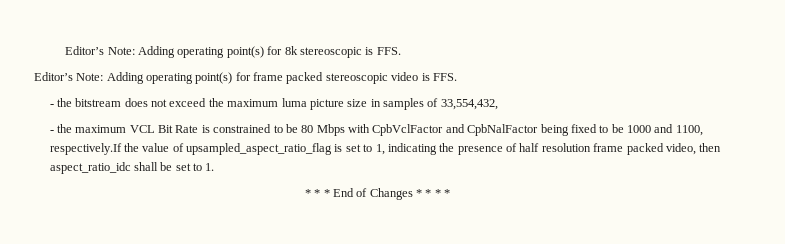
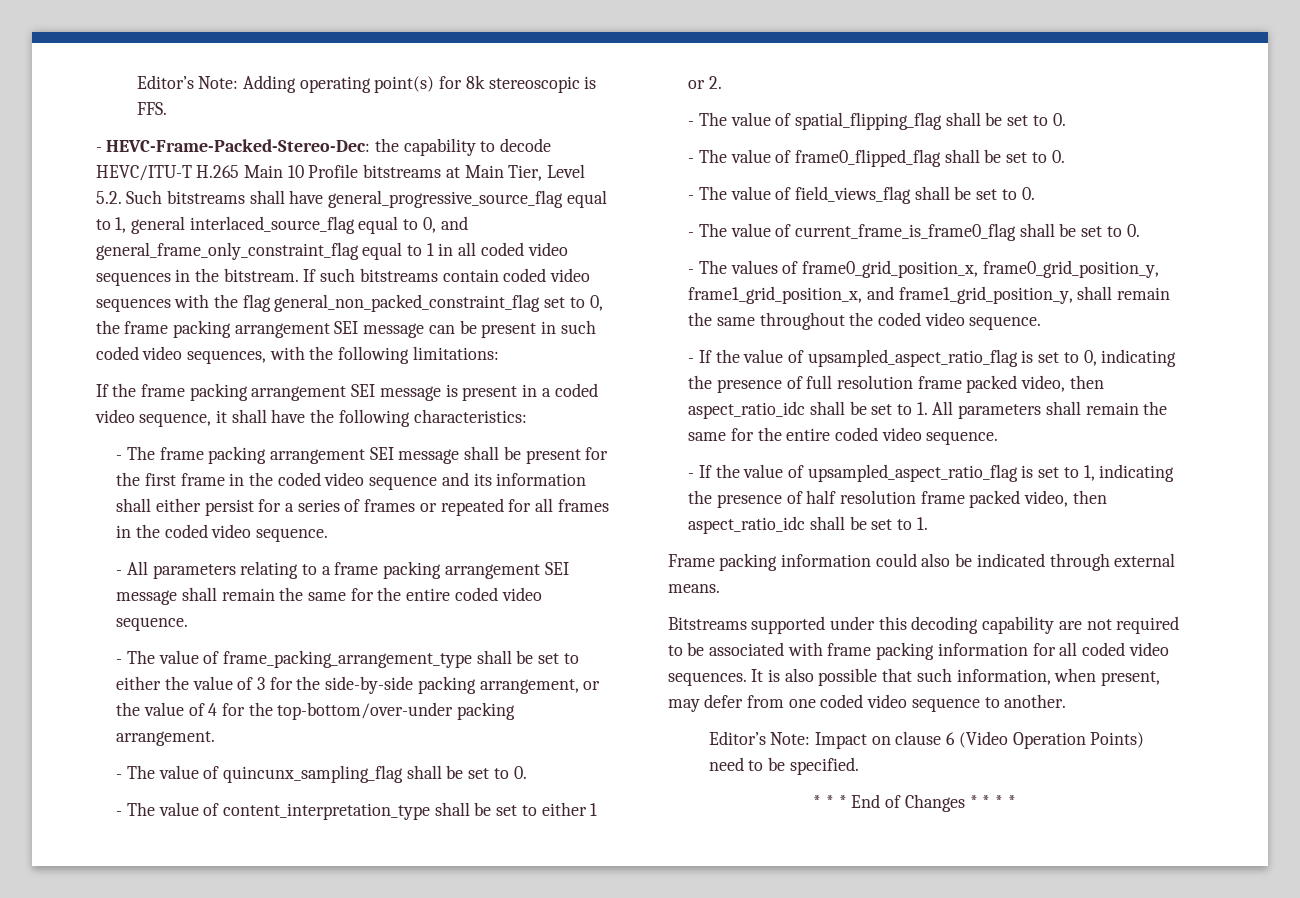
[33,72,457,84] [49,98,498,110] [49,124,703,136] [49,143,122,155] Editor’s Note: Adding operating point(s) for frame packed stereoscopic video is FFS. // - the bitstream does not exceed the maximum luma picture size in samples of 33,554,432, // - the maximum VCL Bit Rate is constrained to be 80 Mbps with CpbVclFactor and CpbNalFactor being fixed to be 1000 and 1100, respectively.If -> [95,138,552,156] [95,164,586,181] [95,190,607,208] [95,216,468,234] [95,242,568,260] [95,268,591,286] [95,294,603,312] [95,320,596,338] [95,346,499,364] [95,383,598,401] [94,409,527,427] [116,446,609,464] [116,472,587,490] [116,498,609,516] [116,524,328,542] [116,561,569,579] [116,587,542,605] [116,617,189,631] [116,650,579,668] [116,676,601,694] [116,702,516,720] [116,731,216,746] [116,765,527,783] [116,802,598,820] [688,76,722,89] [688,112,1066,130] [688,149,1065,167] [688,186,1035,204] [688,223,1140,241] [688,260,1159,278] [688,286,1170,304] [688,312,1042,330] [688,349,1177,367] [688,375,1104,393] [688,401,1168,419] [688,427,999,445] [688,465,712,478] - HEVC-Frame-Packed-Stereo-Dec: the capability to decode HEVC/ITU-T H.265 Main 10 Profile bitstreams at Main Tier, Level 5.2. Such bitstreams shall have general_progressive_source_flag equal to 1, general interlaced_source_flag equal to 0, and general_frame_only_constraint_flag equal to 1 in all coded video sequences in the bitstream. If such bitstreams contain coded video sequences with the flag general_non_packed_constraint_flag set to 0, the frame packing arrangement SEI message can be present in such coded video sequences, with the following limitations: // If the frame packing arrangement SEI message is present in a coded video sequence, it shall have the following characteristics: // - The frame packing arrangement SEI message shall be present for the first frame in the coded video sequence and its information shall either persist for a series of frames or repeated for all frames in the coded video sequence. // - All parameters relating to a frame packing arrangement SEI message shall remain the same for the entire coded video sequence. // - The value of frame_packing_arrangement_type shall be set to either the value of 3 for the side-by-side packing arrangement, or the value of 4 for the top-bottom/over-under packing arrangement. // - The value of quincunx_sampling_flag shall be set to 0. // - The value of content_interpretation_type shall be set to either 1 or 2. // - The value of spatial_flipping_flag shall be set to 0. // - The value of frame0_flipped_flag shall be set to 0. // - The value of field_views_flag shall be set to 0. // - The value of current_frame_is_frame0_flag shall be set to 0. // - The values of frame0_grid_position_x, frame0_grid_position_y, frame1_grid_position_x, and frame1_grid_position_y, shall remain the same throughout the coded video sequence. // - If the value of upsampled_aspect_ratio_flag is set to 0, indicating the presence of full resolution frame packed video, then aspect_ratio_idc shall be set to 1. All parameters shall remain the same for the entire coded video sequence. // - If
(215, 167) none -> [667,553,1176,571] [667,584,720,593] [667,616,1180,634] [667,642,1169,660] [667,668,1161,686] [667,694,1067,712] [708,731,1145,749] [708,757,859,775] // Frame packing information could also be indicated through external means. // Bitstreams supported under this decoding capability are not required to be associated with frame packing information for all coded video sequences. It is also possible that such information, when present, may defer from one coded video sequence to another. // Editor’s Note: Impact on clause 6 (Video Operation Points) need to be specified.

